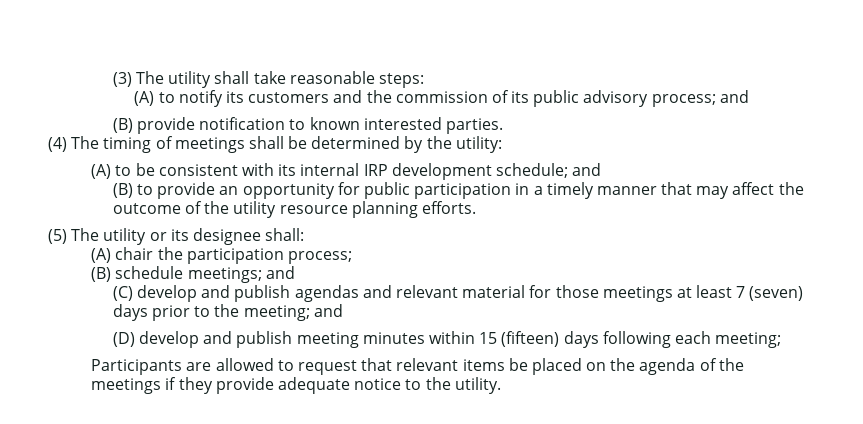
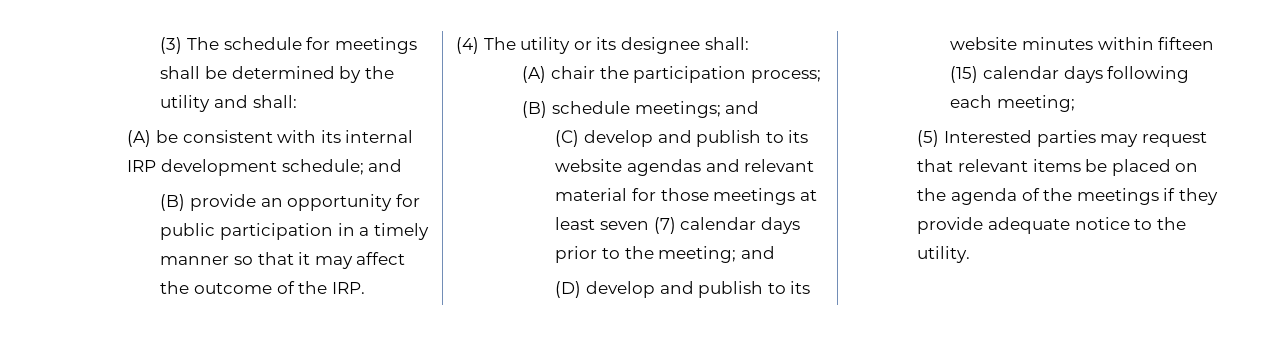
[168,71,424,88] [134,90,749,107] [112,117,503,134] [48,136,173,153] utility shall take reasonable steps: // (A) to notify its customers and the commission of its public advisory process; and // (B) provide notification to known interested parties. // (4) The timing of -> [223,37,331,50] schedule for
[455,136,502,153] [91,164,132,179] utility: // (A) to -> [160,95,297,112] [127,130,152,147] utility and shall: // (A)
[137,184,154,195] to -> (186, 202) none
[661,182,693,195] that -> [234,252,311,265] so that it
[233,201,476,218] [48,229,67,244] utility resource planning efforts. // (5) -> [331,282,365,294] [456,37,479,54] IRP. // (4)
(291, 293) none -> [765,130,809,143] [555,159,623,172] to its website
[736,286,804,301] 7 (seven) -> [600,217,757,234] seven (7) calendar
[296,331,560,348] meeting minutes within 15 (fifteen) -> [767,281,811,294] [950,37,1215,50] [950,66,1060,83] to its website minutes within fifteen (15) calendar
[91,358,294,375] Participants are allowed to -> [917,130,1139,147] (5) Interested parties may

